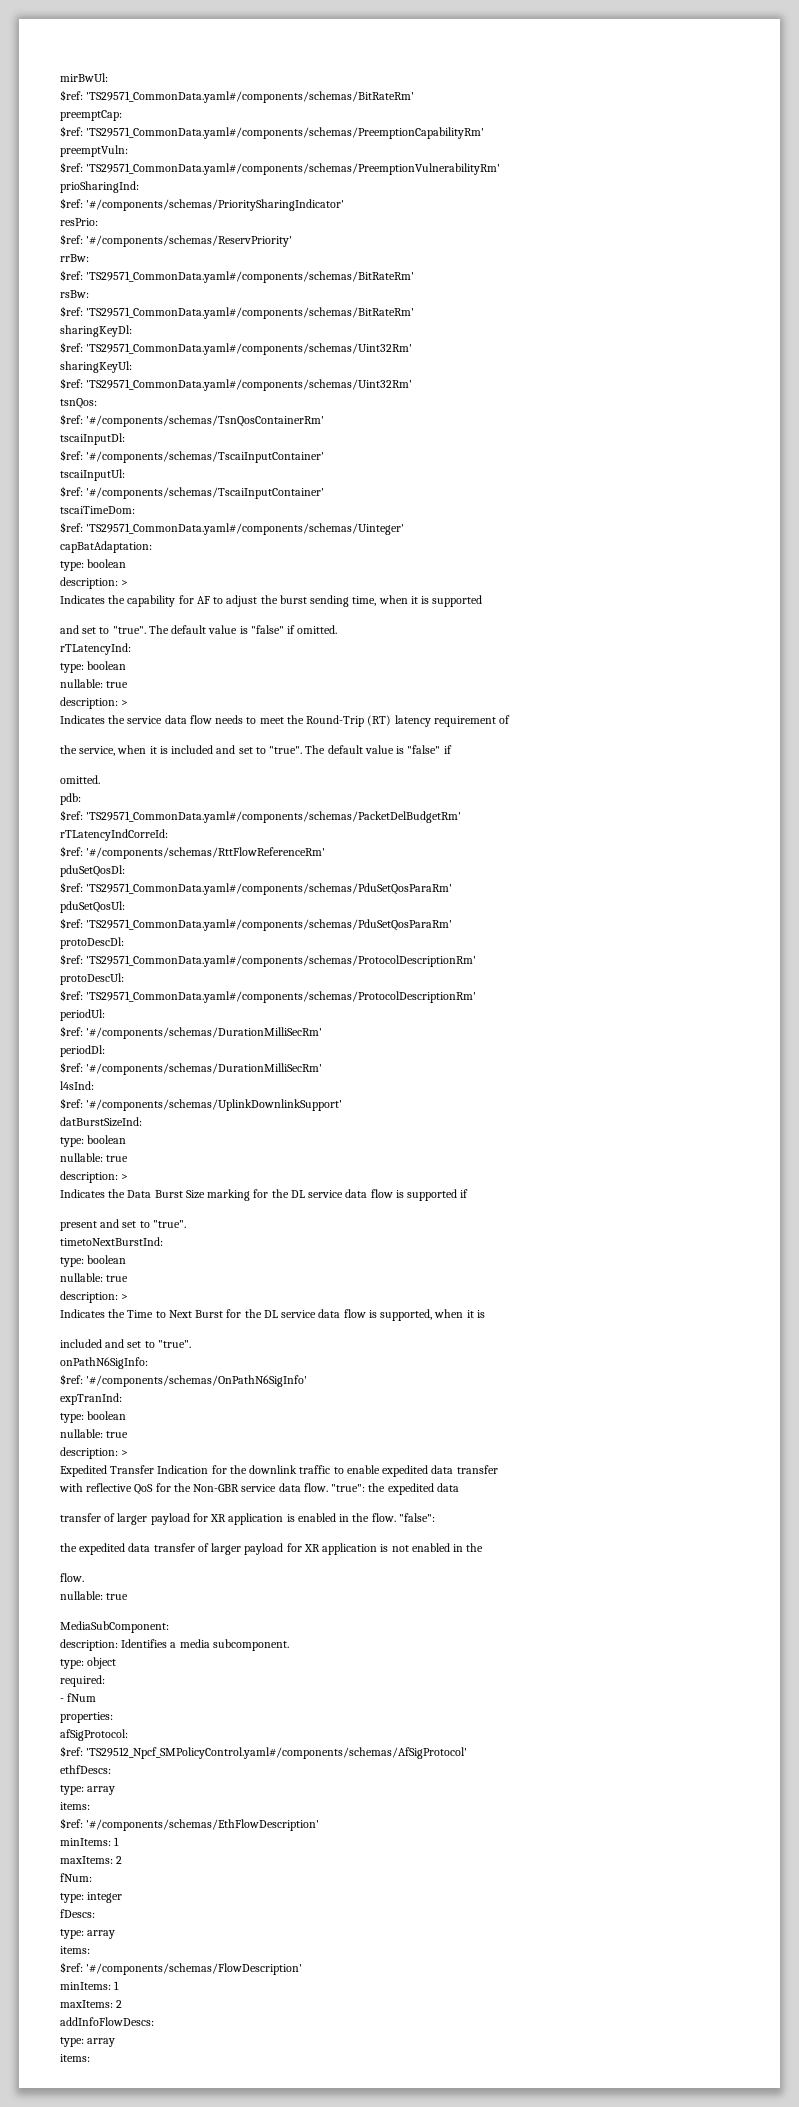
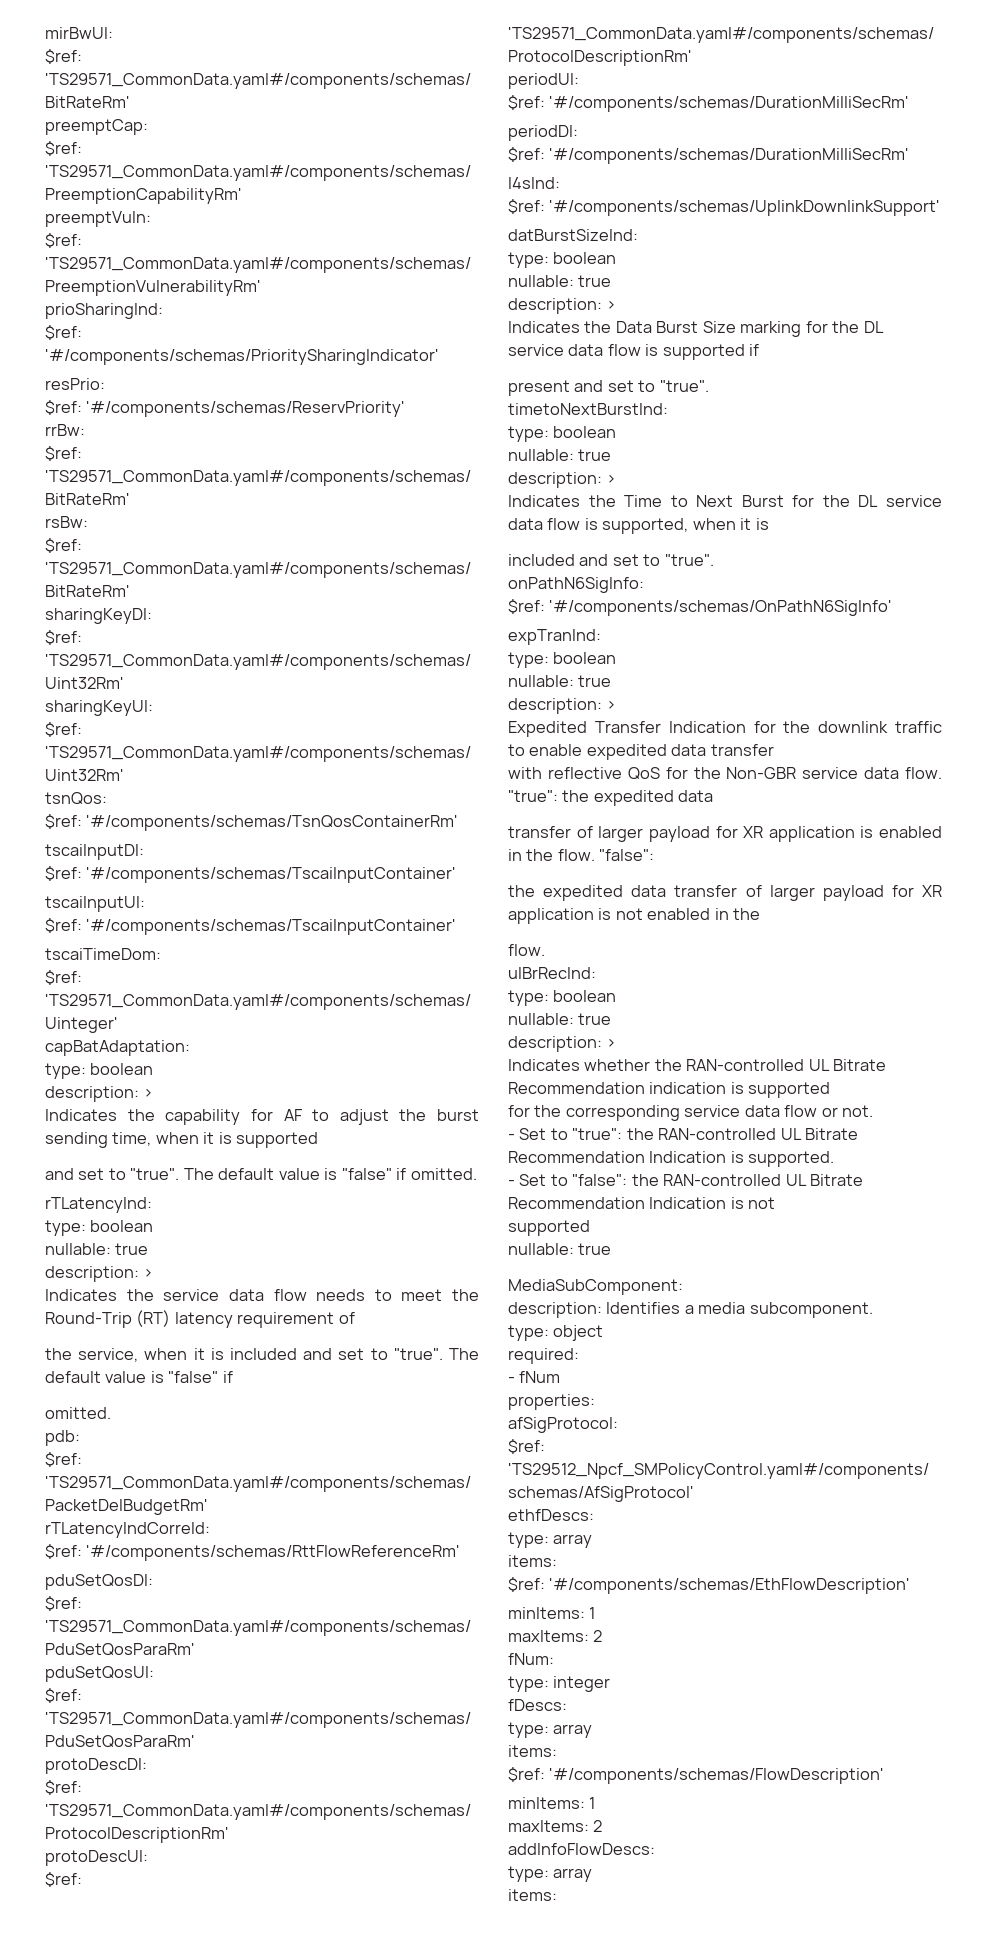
(84, 1577) none -> [508,967,596,979] [508,990,617,1006] [508,1013,612,1025] [508,1036,617,1052] [508,1059,887,1071] [508,1082,831,1098] [508,1105,874,1121] [508,1128,859,1140] [508,1151,835,1167] [508,1174,864,1186] [508,1197,776,1209] [508,1220,590,1236] // ulBrRecInd: // type: boolean // nullable: true // description: > // Indicates whether the RAN-controlled UL Bitrate Recommendation indication is supported // for the corresponding service data flow or not. // - Set to "true": the RAN-controlled UL Bitrate Recommendation Indication is supported. // - Set to "false": the RAN-controlled UL Bitrate Recommendation Indication is not // supported

